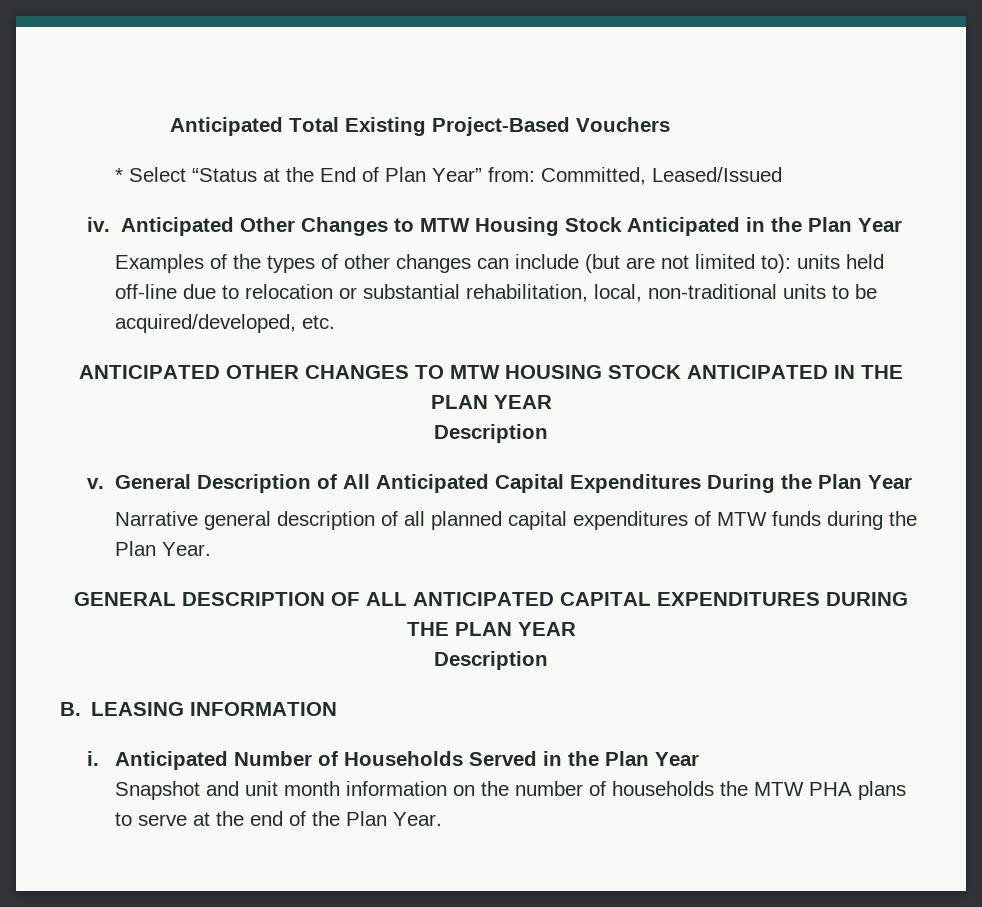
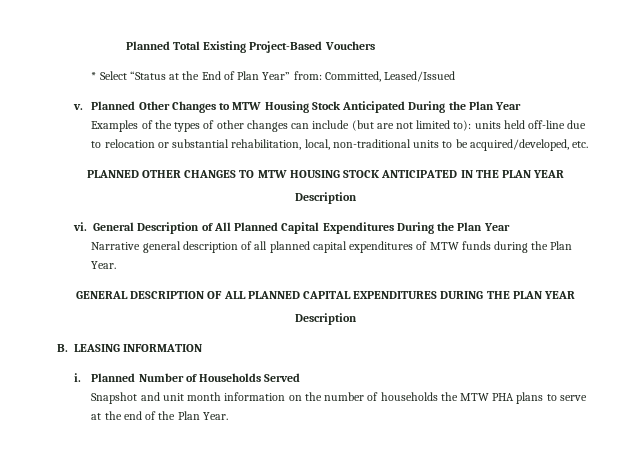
[169,117,283,136] Anticipated -> [125,41,170,50] Planned
[87,217,234,236] iv. Anticipated -> [73,101,136,110] v. Planned
[745,217,765,232] in -> [408,101,446,113] During
[79,365,220,379] ANTICIPATED -> [86,170,139,178] PLANNED
[87,478,105,489] v. -> [73,222,88,231] vi.
[375,474,489,493] Anticipated -> [234,222,279,231] Planned
[413,592,554,606] ANTICIPATED -> [247,291,300,299] PLANNED
[114,751,228,770] Anticipated -> [91,373,136,382] Planned
[542,751,699,766] in the Plan Year -> (301, 377) none

